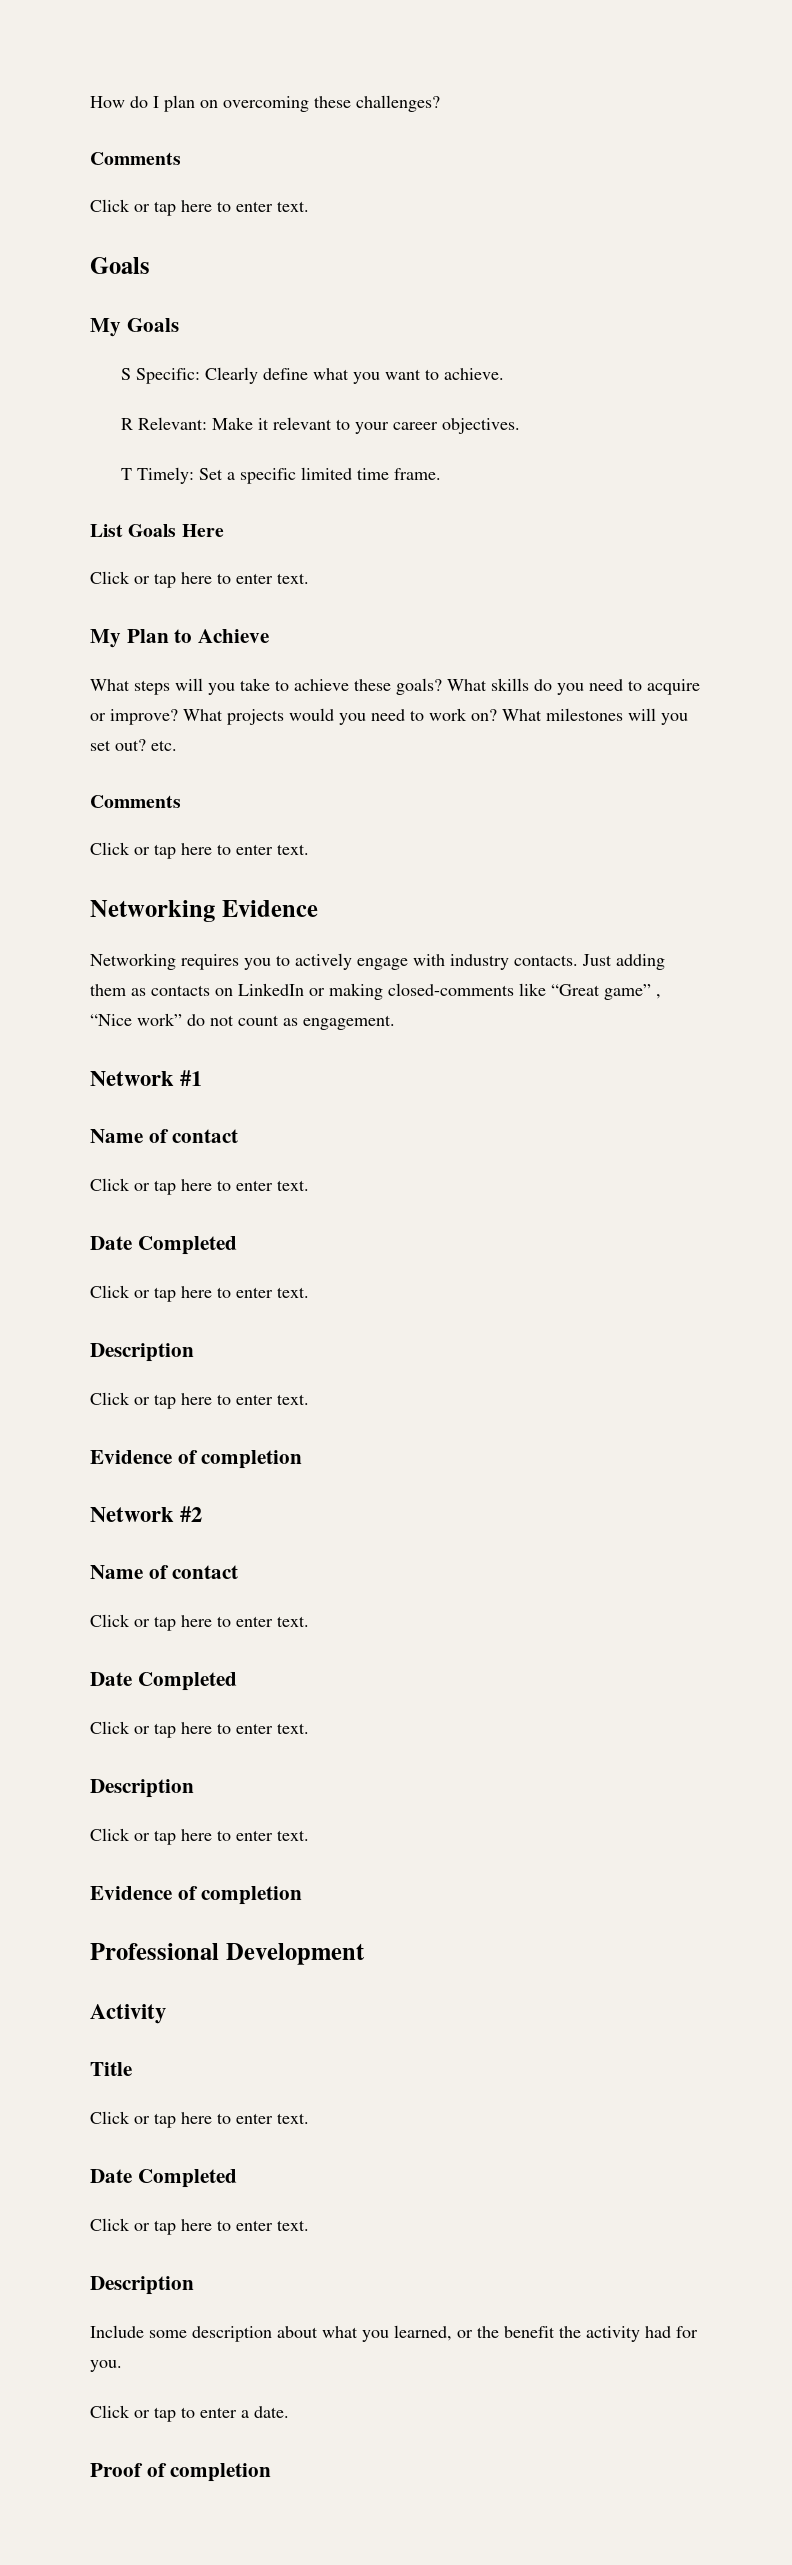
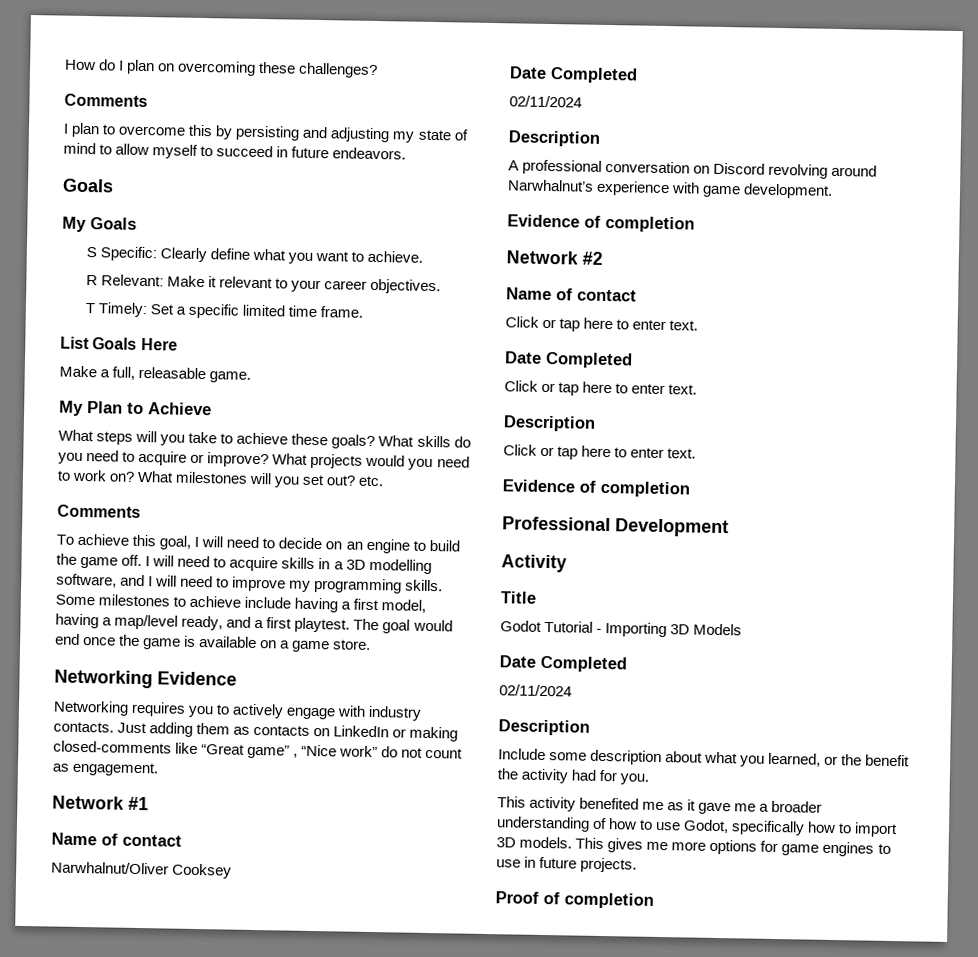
[90,199,309,216] Click or tap here to enter text. -> [63,122,469,143] [63,142,407,160] I plan to overcome this by persisting and adjusting my state of mind to allow myself to succeed in future endeavors.
[90,571,309,588] Click or tap here to enter text. -> [59,365,252,383] Make a full, releasable game.
[90,842,309,859] Click or tap here to enter text. -> [56,533,460,554] [56,553,432,575] [56,573,444,594] [55,594,427,613] [55,613,453,634] [55,633,372,653] To achieve this goal, I will need to decide on an engine to build the game off. I will need to acquire skills in a 3D modelling software, and I will need to improve my programming skills. Some milestones to achieve include having a first model, having a map/level ready, and a first playtest. The goal would end once the game is available on a game store.
[90,1178,309,1195] [90,1236,237,1255] [90,1285,309,1302] [90,1343,194,1362] [90,1392,309,1409] Click or tap here to enter text. // Date Completed // Click or tap here to enter text. // Description // Click or tap here to enter text. -> [51,861,233,879] [509,66,638,84] [509,95,582,108] [508,130,601,147] [508,159,878,179] [507,179,834,199] Narwhalnut/Oliver Cooksey // Date Completed // 02/11/2024 // Description // A professional conversation on Discord revolving around Narwhalnut’s experience with game development.
[90,2111,309,2128] [90,2169,237,2188] [90,2218,309,2235] Click or tap here to enter text. // Date Completed // Click or tap here to enter text. -> [500,620,743,638] [499,655,627,673] [499,684,572,697] Godot Tutorial - Importing 3D Models // Date Completed // 02/11/2024
[90,2405,289,2422] Click or tap to enter a date. -> [497,796,823,815] [496,816,899,838] [496,836,891,857] [496,856,638,873] This activity benefited me as it gave me a broader understanding of how to use Godot, specifically how to import 3D models. This gives me more options for game engines to use in future projects.

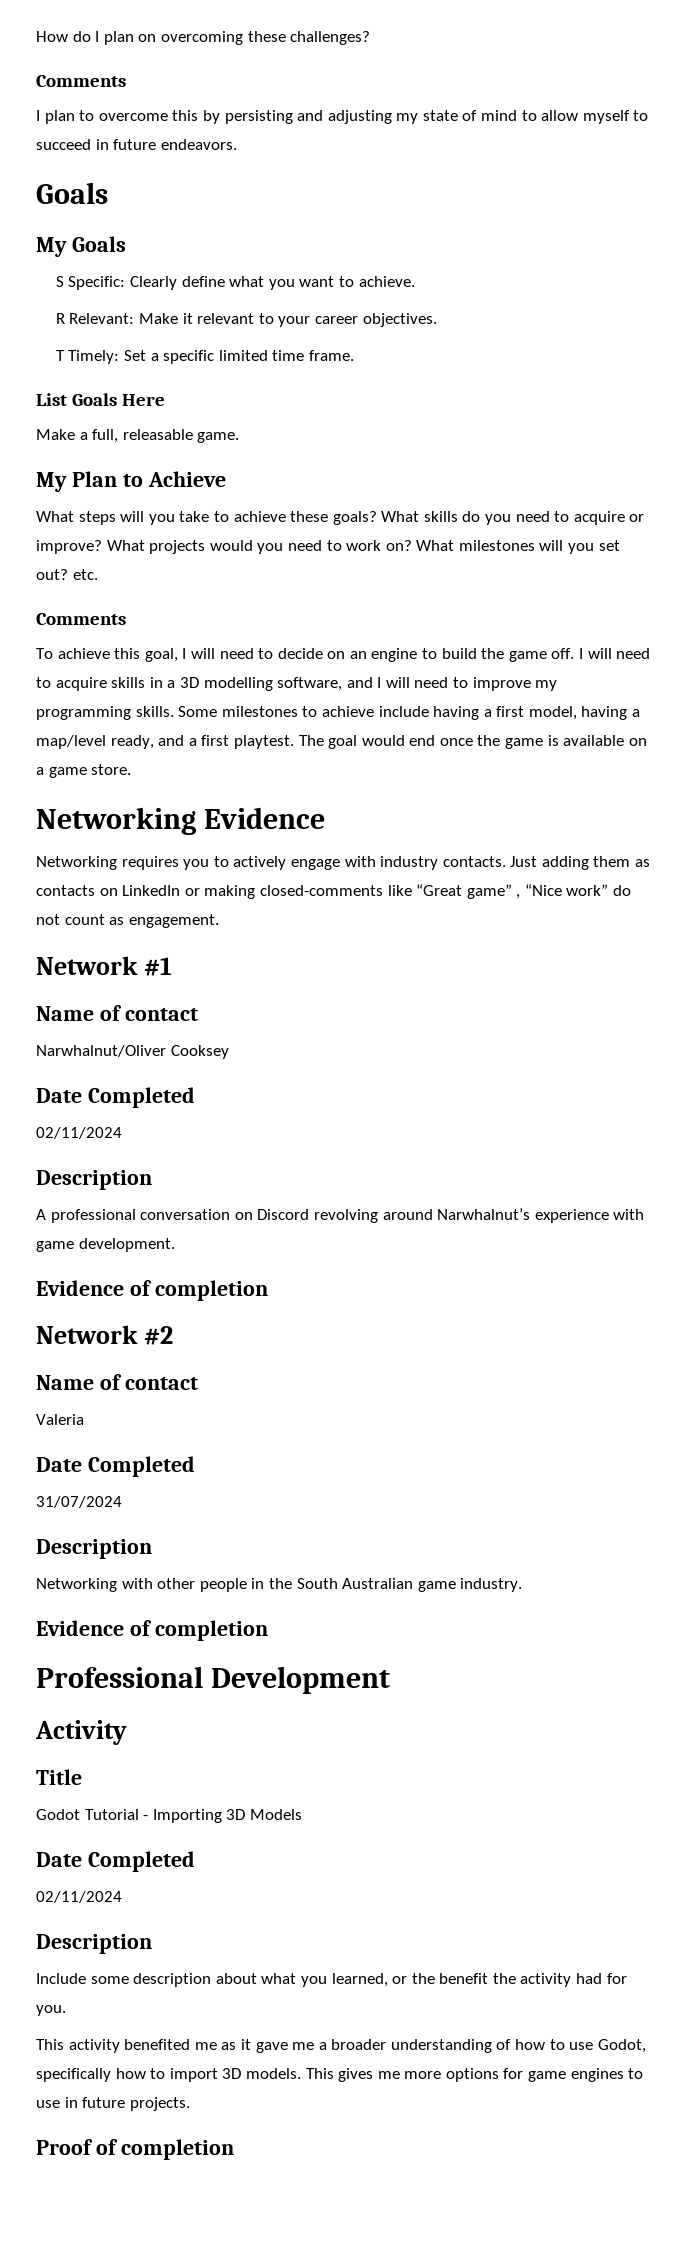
[505,316,699,332] [504,351,633,369] [504,380,698,396] [503,415,596,432] [503,444,697,460] Click or tap here to enter text. // Date Completed // Click or tap here to enter text. // Description // Click or tap here to enter text. -> [36,1414,84,1425] [36,1456,195,1477] [36,1496,122,1508] [36,1539,152,1559] [36,1578,523,1592] Valeria // Date Completed // 31/07/2024 // Description // Networking with other people in the South Australian game industry.

